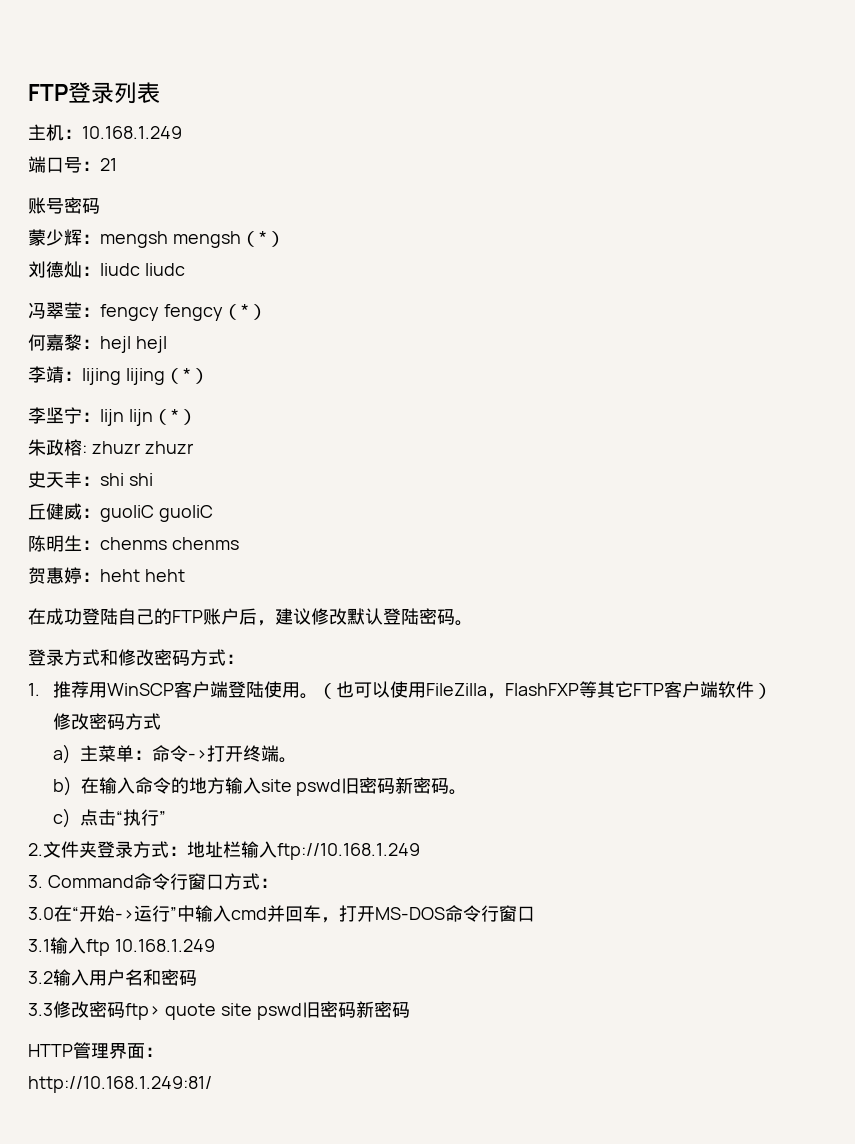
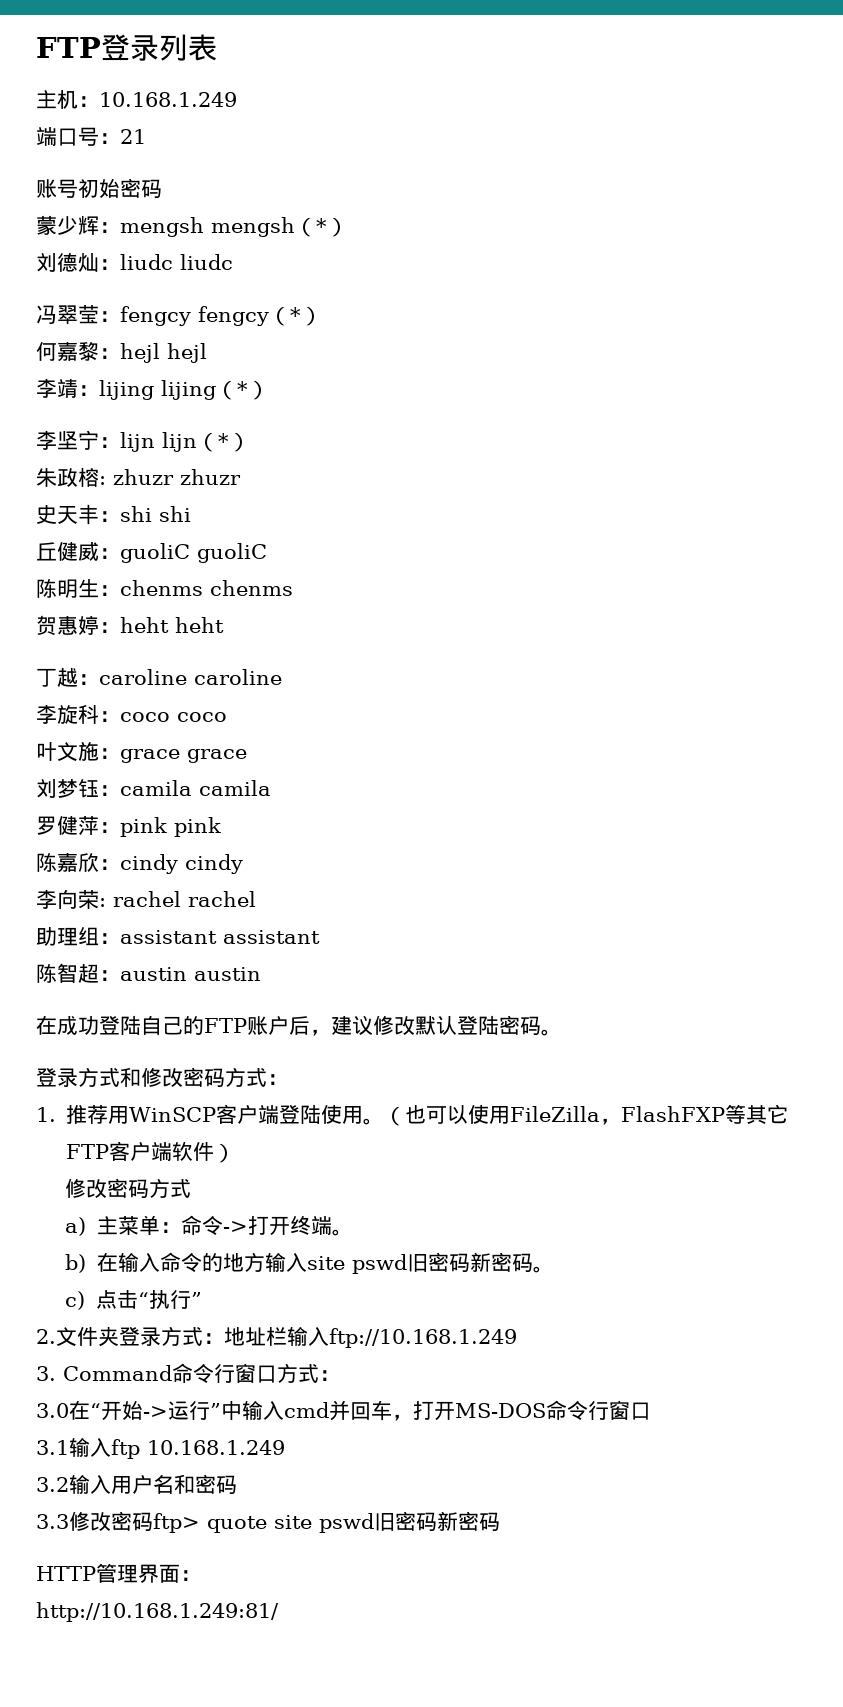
(64, 206) none -> [78,178,120,198] 初始
(185, 575) none -> [36,667,282,688] [36,704,227,724] [36,742,247,763] [36,779,271,798] [36,816,221,837] [36,853,243,874] [36,889,256,909] [36,927,320,946] [36,963,261,984] // 丁越：caroline caroline // 李旋科：coco coco // 叶文施：grace grace // 刘梦钰：camila camila // 罗健萍：pink pink // 陈嘉欣：cindy cindy // 李向荣: rachel rachel // 助理组：assistant assistant // 陈智超：austin austin

